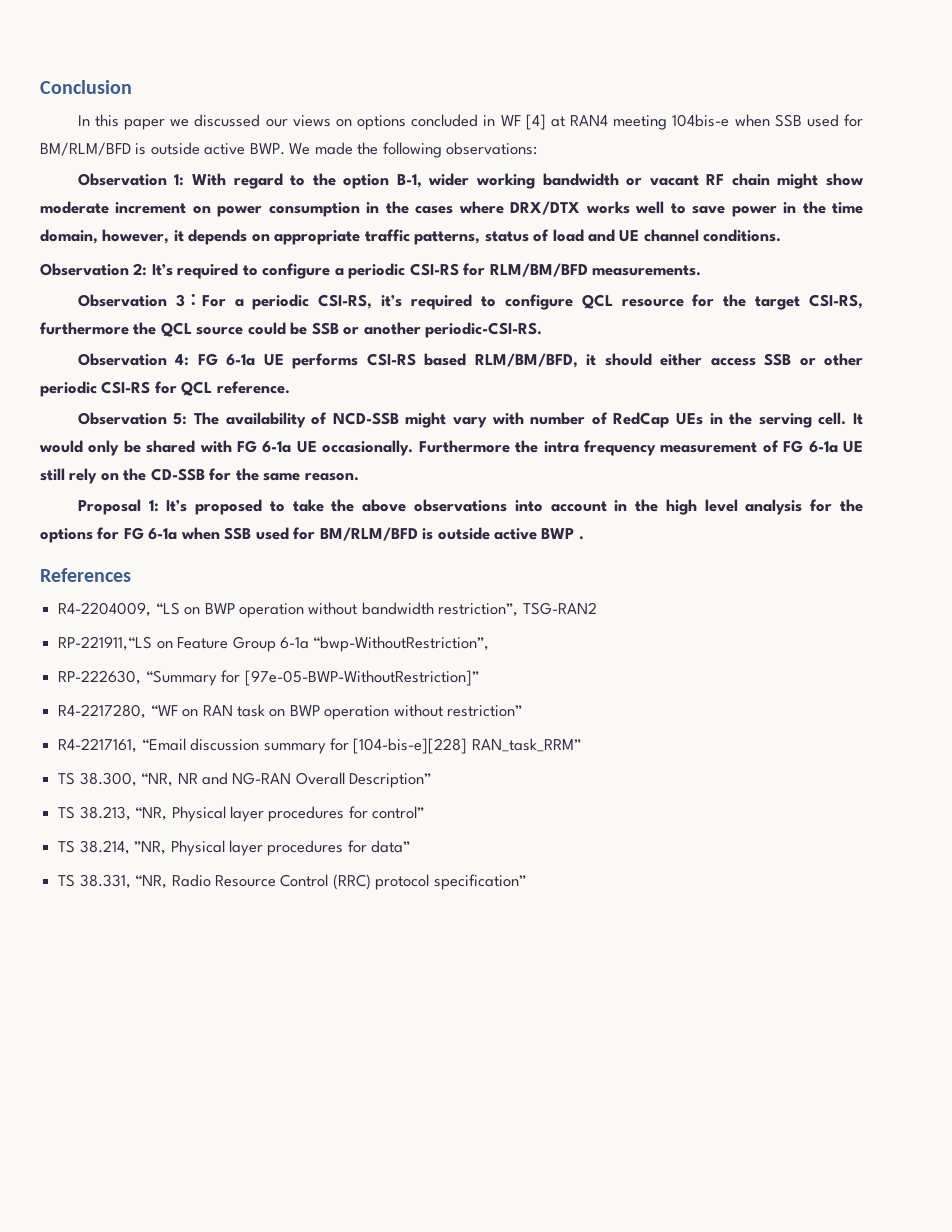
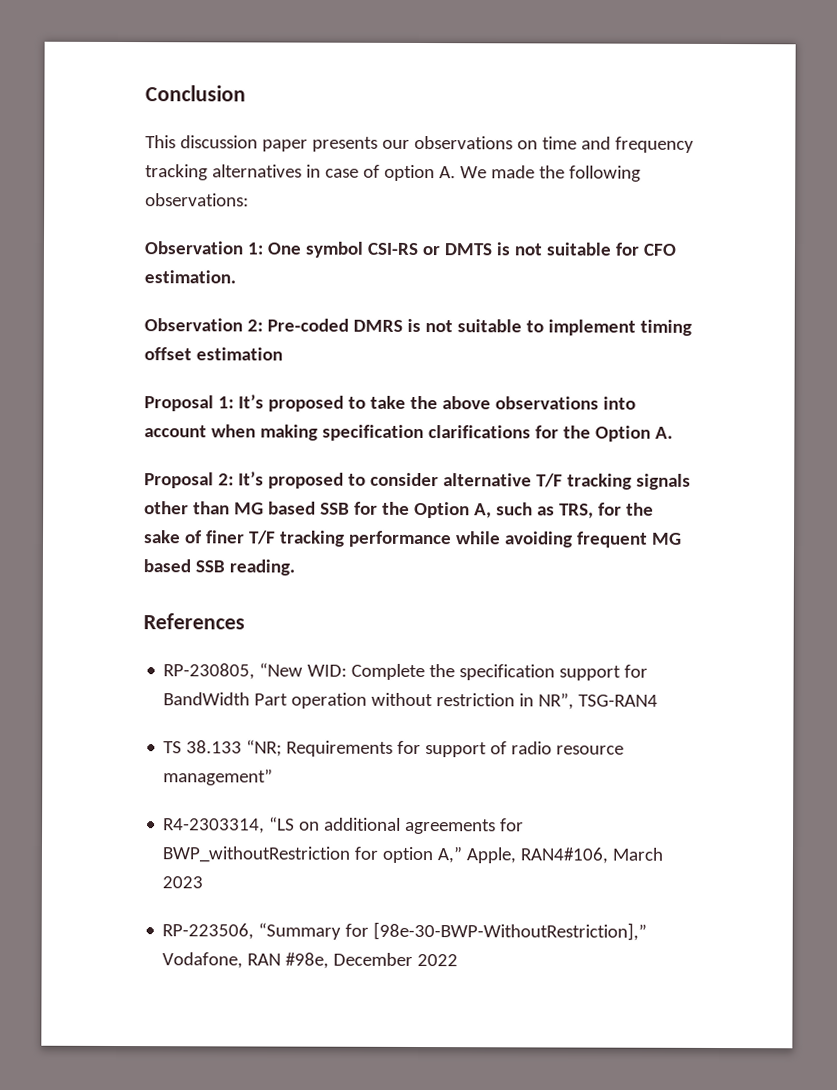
[77,114,864,130] [40,142,285,156] In this paper we discussed our views on options concluded in WF [4] at RAN4 meeting 104bis-e when SSB used for BM/RLM/BFD is outside active BWP. -> [145,135,694,153] [145,164,456,182] This discussion paper presents our observations on time and frequency tracking alternatives in case of option A.
[191,173,864,189] [40,201,864,217] [40,229,782,245] [40,263,702,279] [77,293,863,310] [40,322,543,338] [77,353,864,369] [40,381,290,397] [77,412,863,428] [39,440,863,456] [40,468,359,484] With regard to the option B-1, wider working bandwidth or vacant RF chain might show moderate increment on power consumption in the cases where DRX/DTX works well to save power in the time domain, however, it depends on appropriate traffic patterns, status of load and UE channel conditions. // Observation 2: It’s required to configure a periodic CSI-RS for RLM/BM/BFD measurements. // Observation 3：For a periodic CSI-RS, it’s required to configure QCL resource for the target CSI-RS, furthermore the QCL source could be SSB or another periodic-CSI-RS. // Observation 4: FG 6-1a UE performs CSI-RS based RLM/BM/BFD, it should either access SSB or other periodic CSI-RS for QCL reference. // Observation 5: The availability of NCD-SSB might vary with number of RedCap UEs in the serving cell. It would only be shared with FG 6-1a UE occasionally. Furthermore the intra frequency measurement of FG 6-1a UE still rely on the CD-SSB for the same reason. -> [266,241,677,258] [144,270,236,284] [144,318,692,336] [144,347,283,361] One symbol CSI-RS or DMTS is not suitable for CFO estimation. // Observation 2: Pre-coded DMRS is not suitable to implement timing offset estimation
[614,499,864,515] [40,527,584,543] [40,568,131,582] [58,602,597,618] [58,636,490,652] [58,670,479,686] [58,704,523,720] [58,738,581,754] [58,772,432,788] [58,806,425,822] [58,840,411,856] [58,874,526,890] in the high level analysis for the options for FG 6-1a when SSB used for BM/RLM/BFD is outside active BWP . // References // R4-2204009, “LS on BWP operation without bandwidth restriction”, TSG-RAN2 // RP-221911,“LS on Feature Group 6-1a “bwp-WithoutRestriction”, // RP-222630, “Summary for [97e-05-BWP-WithoutRestriction]” // R4-2217280, “WF on RAN task on BWP operation without restriction” // R4-2217161, “Email discussion summary for [104-bis-e][228] RAN_task_RRM” // TS 38.300, “NR, NR and NG-RAN Overall Description” // TS 38.213, “NR, Physical layer procedures for control” // TS 38.214, ”NR, Physical layer procedures for data” // TS 38.331, “NR, Radio Resource Control (RRC) protocol specification” -> [210,424,673,442] [144,471,691,490] [144,501,654,519] [144,530,682,548] [143,559,295,576] [143,613,245,630] [163,662,649,681] [163,692,659,710] [163,739,625,758] [163,768,274,786] [163,816,525,835] [162,846,664,864] [162,876,204,889] [162,921,648,941] [162,952,459,969] when making specification clarifications for the Option A. // Proposal 2: It’s proposed to consider alternative T/F tracking signals other than MG based SSB for the Option A, such as TRS, for the sake of finer T/F tracking performance while avoiding frequent MG based SSB reading. // References // RP-230805, “New WID: Complete the specification support for BandWidth Part operation without restriction in NR”, TSG-RAN4 // TS 38.133 “NR; Requirements for support of radio resource management” // R4-2303314, “LS on additional agreements for BWP_withoutRestriction for option A,” Apple, RAN4#106, March 2023 // RP-223506, “Summary for [98e-30-BWP-WithoutRestriction],” Vodafone, RAN #98e, December 2022

